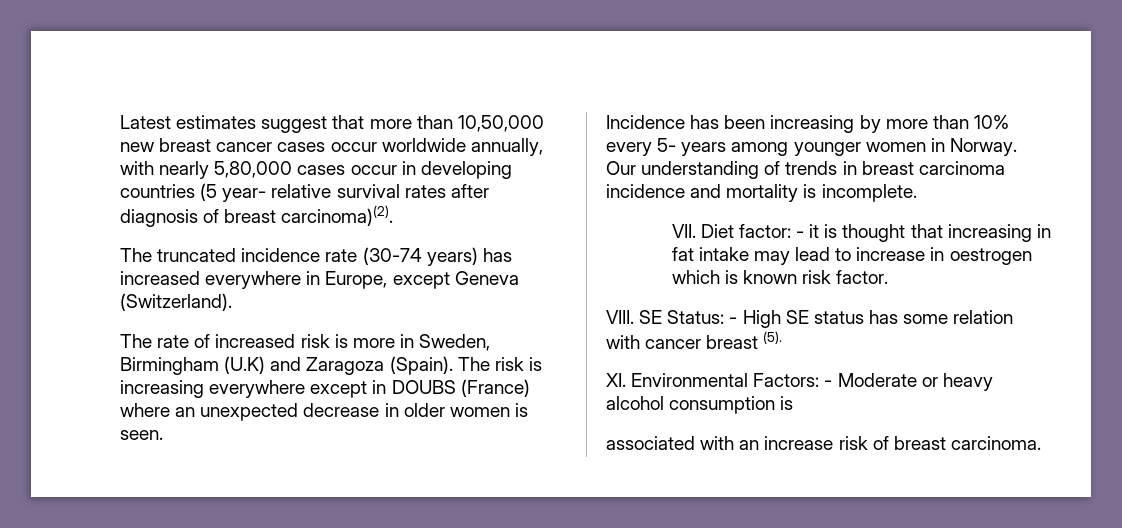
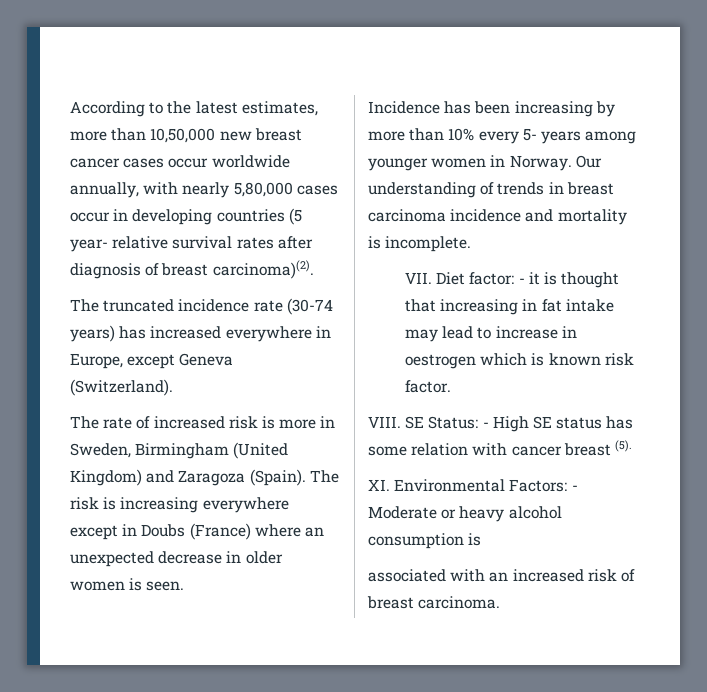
[120,115,365,133] Latest estimates suggest that -> [70,101,318,117] According to the latest estimates,
[224,356,266,374] (U.K) -> [233,442,289,459] [70,469,142,486] (United Kingdom)
[391,380,456,394] DOUBS -> [141,524,186,537] Doubs
[764,436,834,450] increase -> [512,569,584,582] increased

